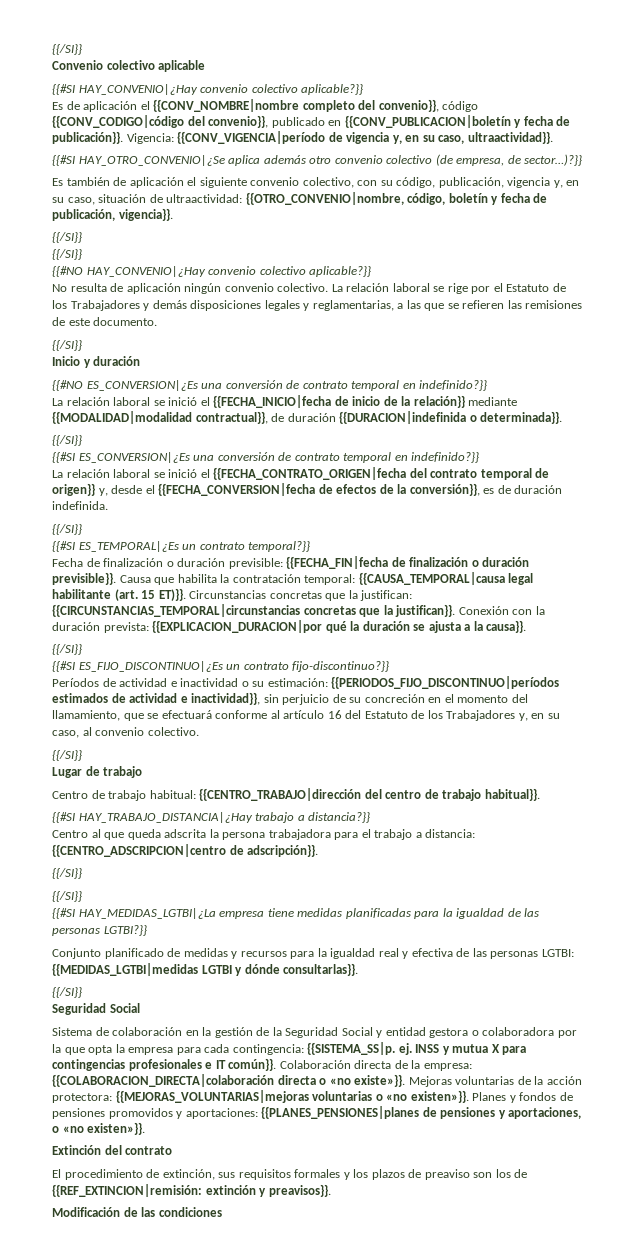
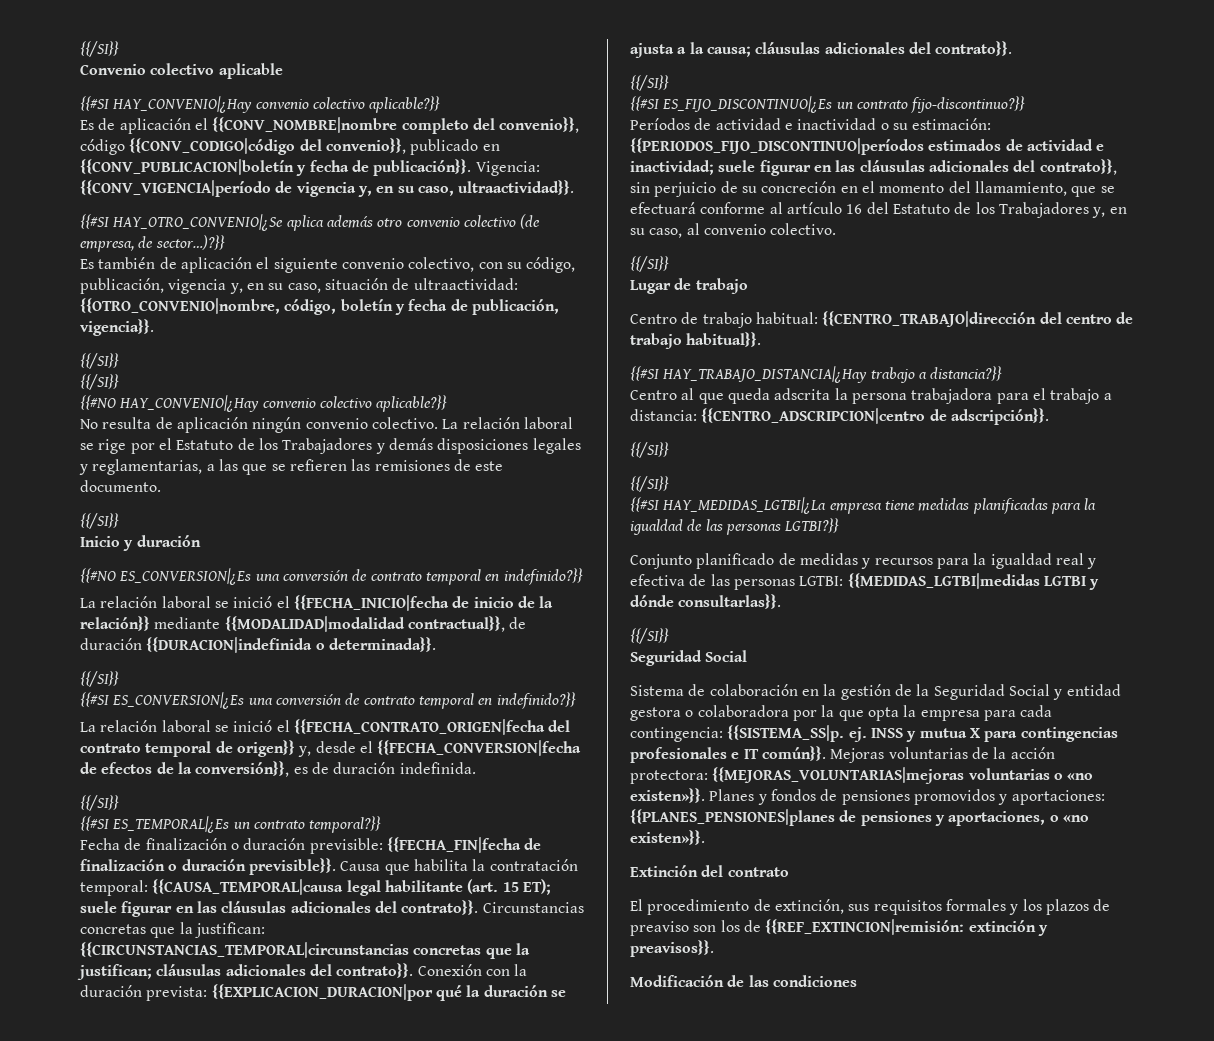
[158,588,186,601] ET)}}. -> [522,879,551,895] [80,900,479,917] ET); suele figurar en las cláusulas adicionales del contrato}}.
[395,604,456,617] justifican}}. -> [77,963,414,980] justifican; cláusulas adicionales del contrato}}.
[486,620,527,633] causa}}. -> [706,41,1013,57] causa; cláusulas adicionales del contrato}}.
[191,692,261,705] inactividad}}, -> [630,159,1117,176] inactividad; suele figurar en las cláusulas adicionales del contrato}},
[279,1060,472,1071] [52,1074,406,1087] Colaboración directa de la empresa: {{COLABORACION_DIRECTA|colaboración directa o «no existe»}}. -> (826, 753) none

